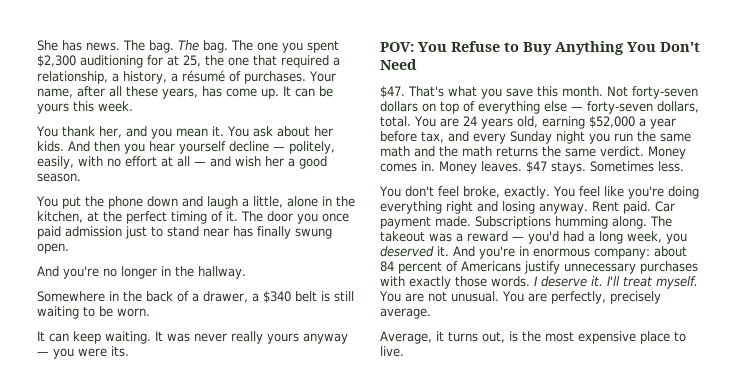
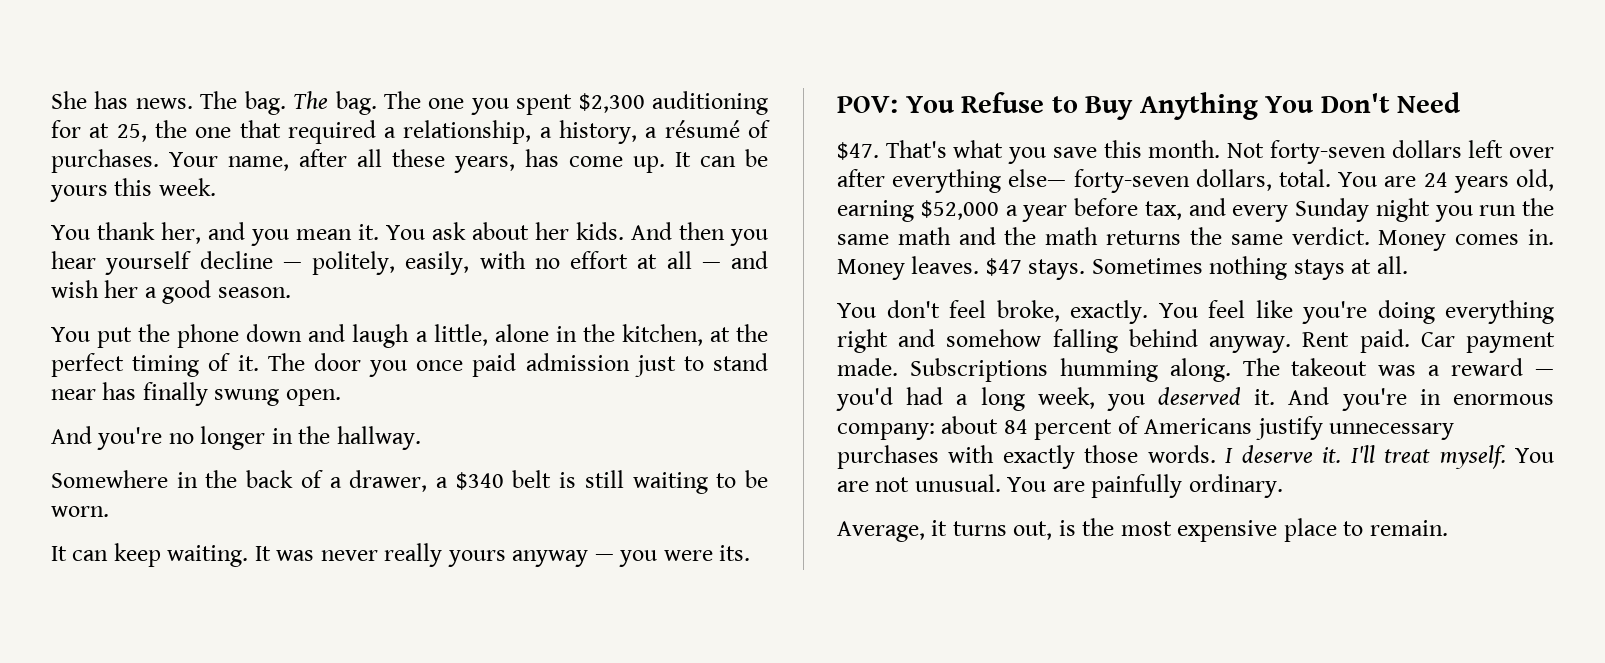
[422,101,583,114] on top of everything else — -> [1468,140,1554,158] [837,169,1067,193] left over after everything else—
[658,161,684,172] less. -> [1209,256,1408,280] nothing stays at all.
[502,201,535,214] losing -> [946,329,1198,353] somehow falling behind
[550,291,661,304] [380,308,431,319] perfectly, precisely average. -> [1091,474,1283,498] painfully ordinary.
[380,346,404,357] live. -> [1369,520,1448,536] remain.

